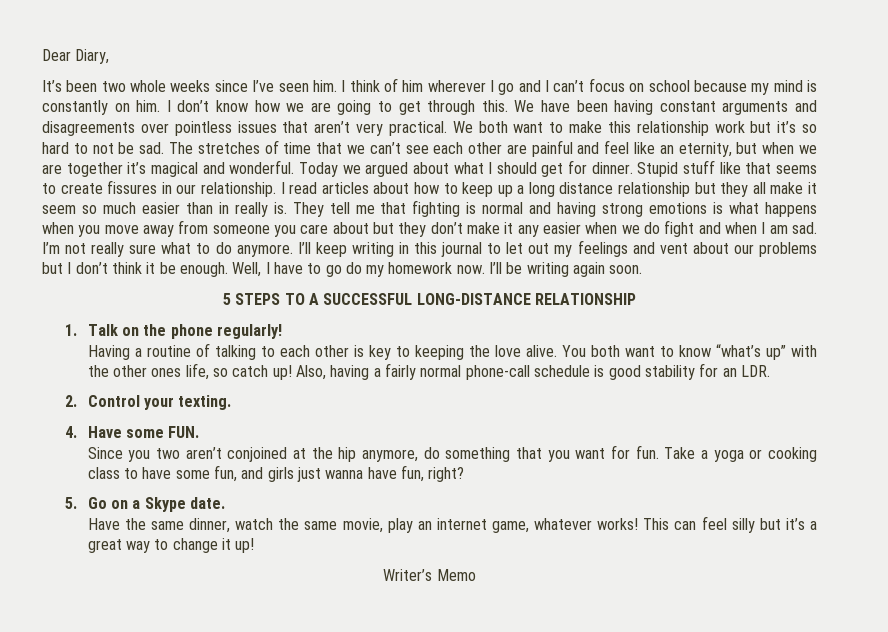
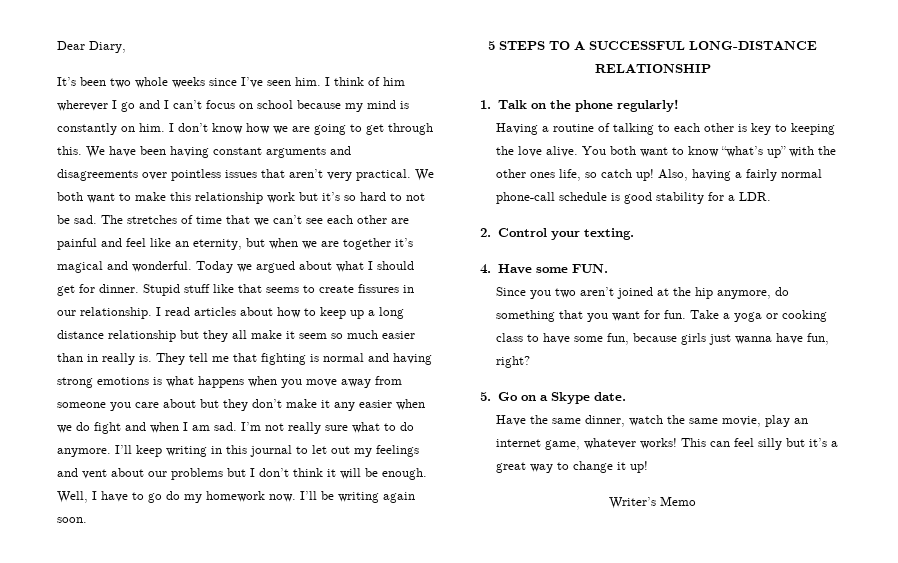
(156, 268) none -> [340,468,361,479] will
[722,368,737,377] an -> [728,195,736,201] a
[227,447,288,462] conjoined -> [617,287,654,299] joined
[241,467,264,479] and -> [633,333,678,342] because

